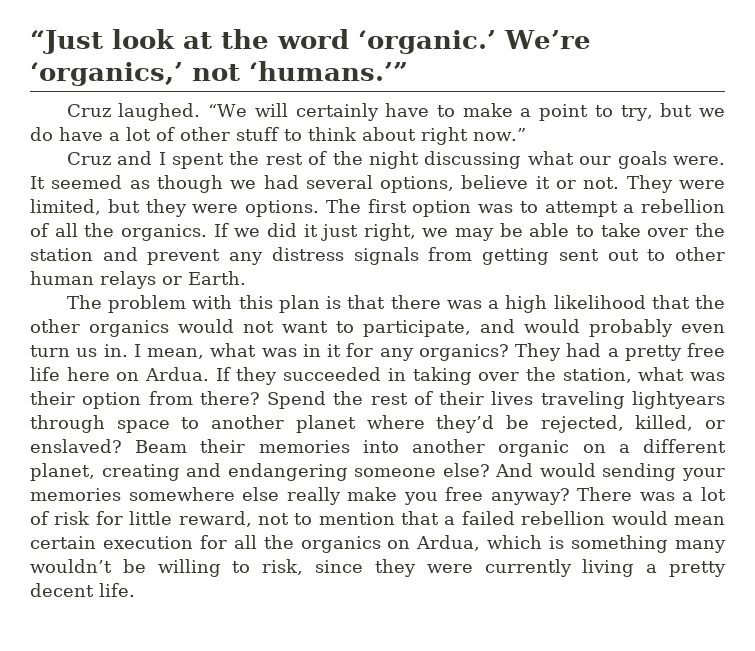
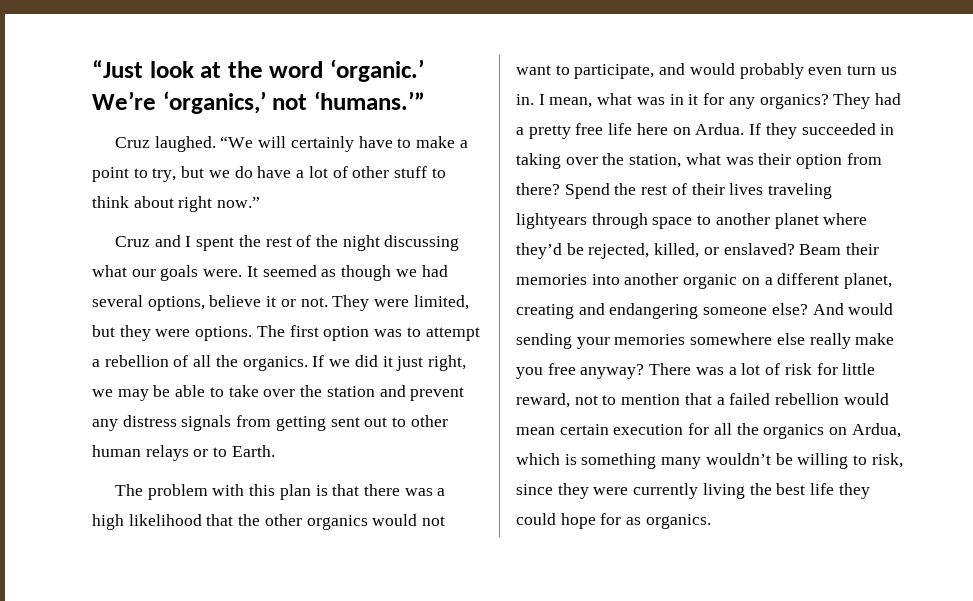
(182, 280) none -> [213,447,228,457] to
[646,561,727,577] [30,583,135,597] a pretty decent life. -> [749,483,870,499] [516,513,711,529] the best life they could hope for as organics.

